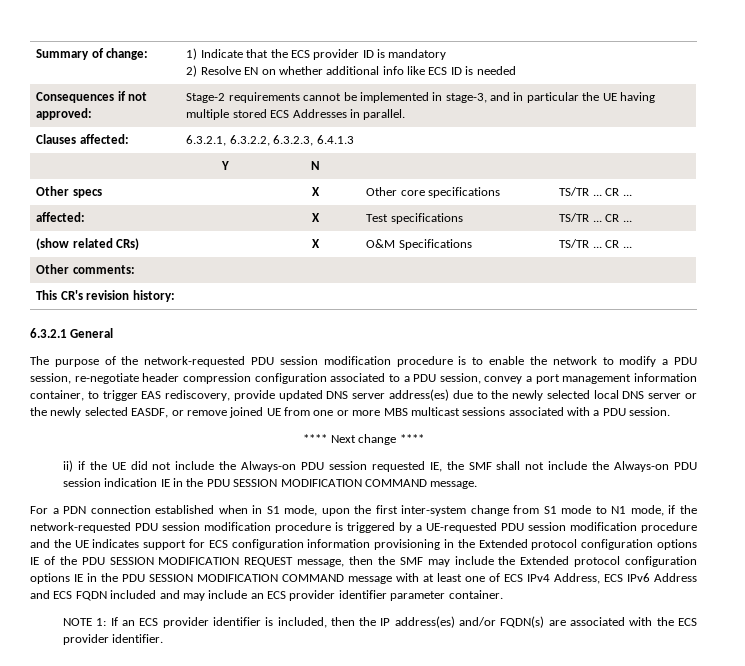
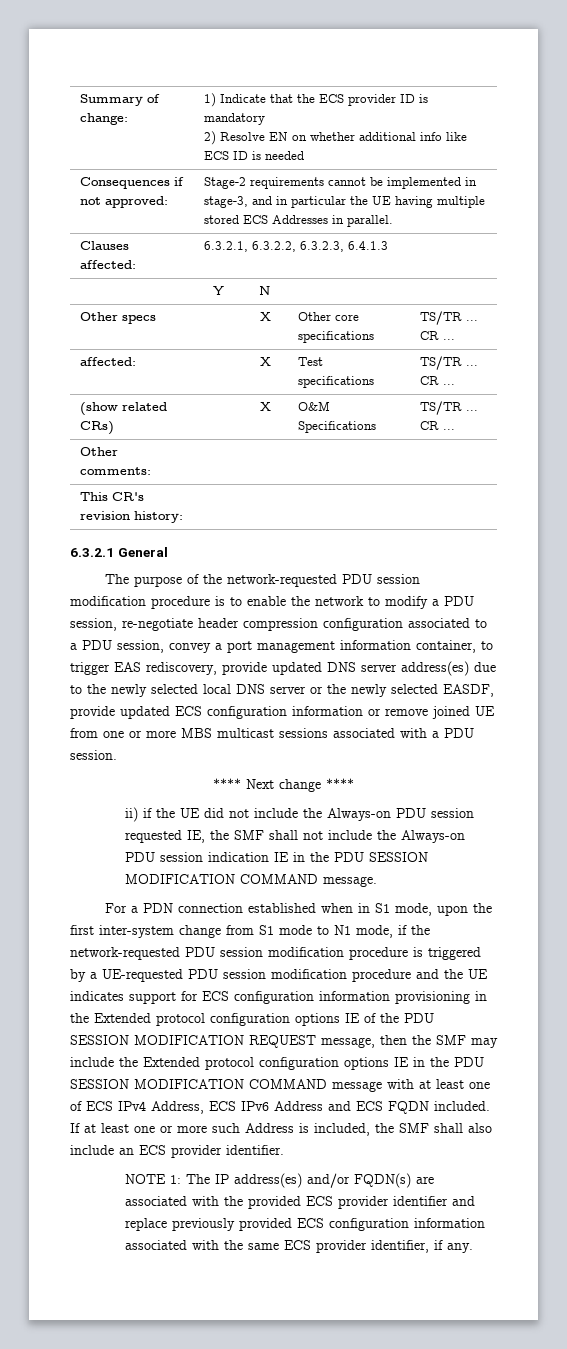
(169, 413) none -> [70,706,363,719] provide updated ECS configuration information
[110,590,205,601] included and may -> [434,1101,490,1111] [70,1123,492,1136] included. If at least one or more such Address is included, the SMF shall also
[338,590,503,601] identifier parameter container. -> [226,1145,284,1155] identifier.
[110,617,377,628] If an ECS provider identifier is included, then the -> [186,1174,211,1184] The
[678,618,698,626] [62,634,164,645] ECS provider identifier. -> [248,1196,476,1209] [125,1218,486,1231] [125,1240,474,1253] provided ECS provider identifier and replace previously provided ECS configuration information associated with the same ECS provider identifier, if any.

